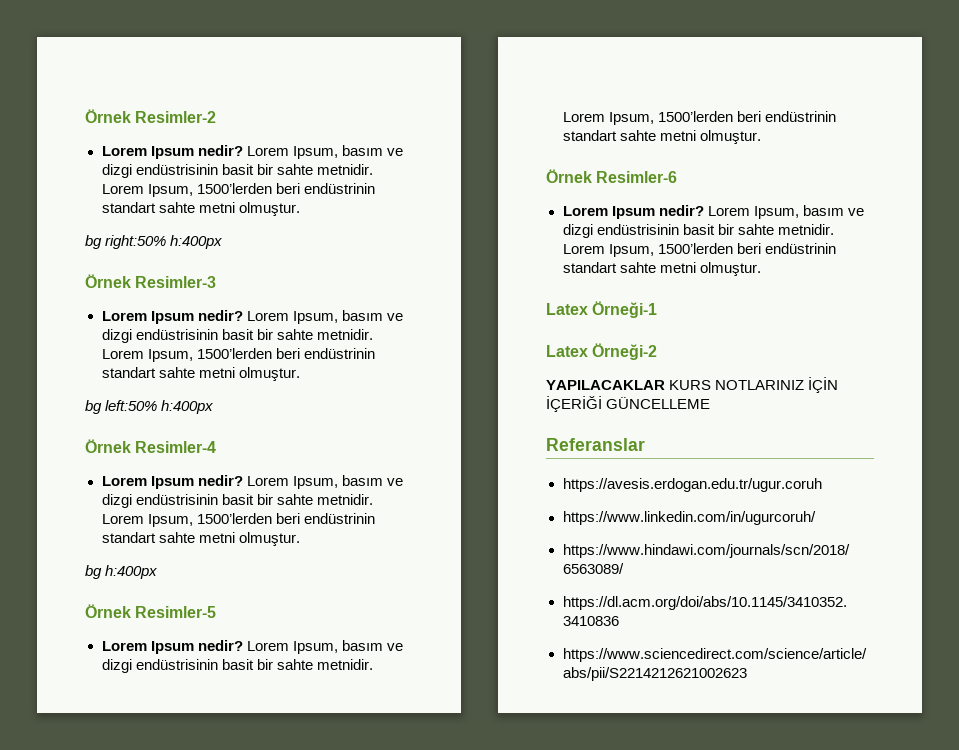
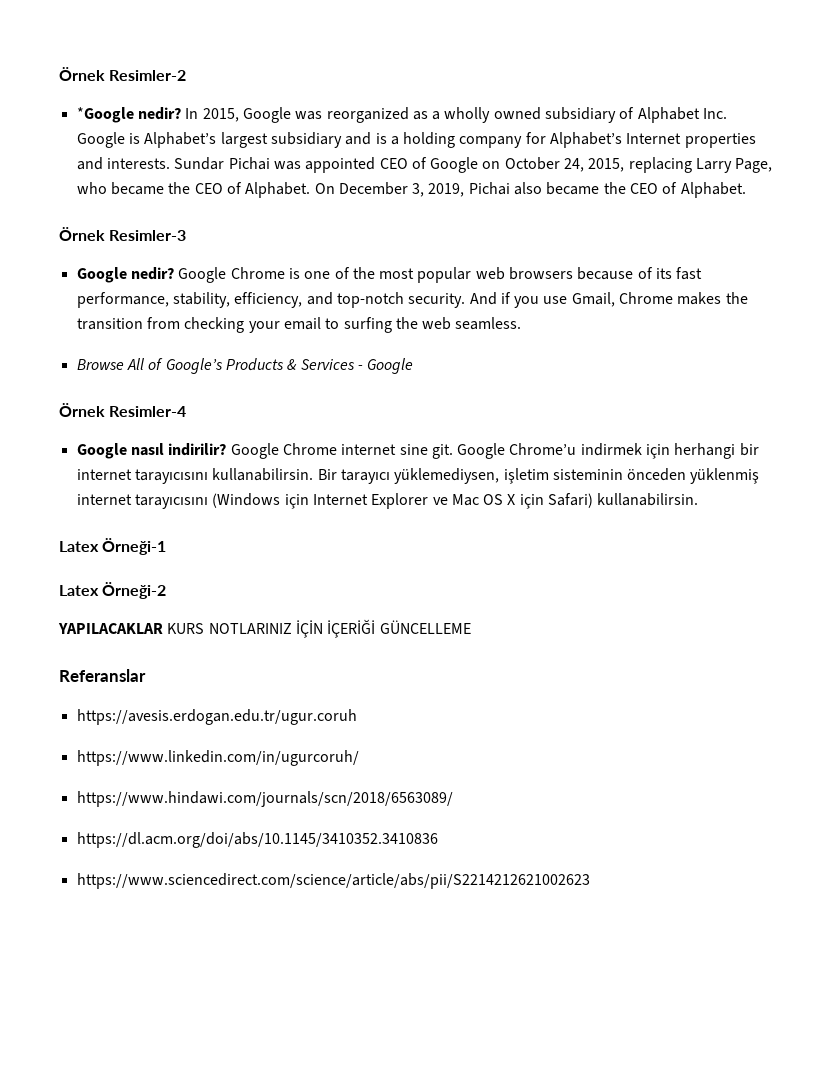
[101,145,403,159] [101,164,373,178] [101,183,375,197] [101,202,300,216] [85,235,223,249] [85,274,217,288] [101,310,403,324] [101,329,373,343] [101,348,375,362] [101,367,300,381] [85,400,214,414] [85,439,217,453] [101,475,403,489] [101,494,373,508] [101,513,375,527] [101,532,300,546] [85,565,158,579] [85,604,217,618] [101,640,403,654] [101,659,373,673] [562,111,836,125] [562,130,761,144] [546,169,678,183] [562,205,864,219] [562,224,834,238] [562,243,836,257] [562,262,761,276] Lorem Ipsum nedir? Lorem Ipsum, basım ve dizgi endüstrisinin basit bir sahte metnidir. Lorem Ipsum, 1500’lerden beri endüstrinin standart sahte metni olmuştur. // bg right:50% h:400px // Örnek Resimler-3 // Lorem Ipsum nedir? Lorem Ipsum, basım ve dizgi endüstrisinin basit bir sahte metnidir. Lorem Ipsum, 1500’lerden beri endüstrinin standart sahte metni olmuştur. // bg left:50% h:400px // Örnek Resimler-4 // Lorem Ipsum nedir? Lorem Ipsum, basım ve dizgi endüstrisinin basit bir sahte metnidir. Lorem Ipsum, 1500’lerden beri endüstrinin standart sahte metni olmuştur. // bg h:400px // Örnek Resimler-5 // Lorem Ipsum nedir? Lorem Ipsum, basım ve dizgi endüstrisinin basit bir sahte metnidir. Lorem Ipsum, 1500’lerden beri endüstrinin standart sahte metni olmuştur. // Örnek Resimler-6 // Lorem Ipsum nedir? Lorem Ipsum, basım ve dizgi endüstrisinin basit bir sahte metnidir. Lorem Ipsum, 1500’lerden beri endüstrinin standart sahte metni olmuştur. -> [76,107,728,123] [76,132,756,148] [76,157,773,173] [76,182,746,198] [59,227,187,241] [76,267,703,283] [76,292,748,308] [76,317,522,333] [76,358,414,374] [59,403,187,417] [76,443,759,459] [76,468,760,484] [76,493,699,509] *Google nedir? In 2015, Google was reorganized as a wholly owned subsidiary of Alphabet Inc. Google is Alphabet’s largest subsidiary and is a holding company for Alphabet’s Internet properties and interests. Sundar Pichai was appointed CEO of Google on October 24, 2015, replacing Larry Page, who became the CEO of Alphabet. On December 3, 2019, Pichai also became the CEO of Alphabet. // Örnek Resimler-3 // Google nedir? Google Chrome is one of the most popular web browsers because of its fast performance, stability, efficiency, and top-notch security. And if you use Gmail, Chrome makes the transition from checking your email to surfing the web seamless. // Browse All of Google’s Products & Services - Google // Örnek Resimler-4 // Google nasıl indirilir? Google Chrome internet sine git. Google Chrome’u indirmek için herhangi bir internet tarayıcısını kullanabilirsin. Bir tarayıcı yüklemediysen, işletim sisteminin önceden yüklenmiş internet tarayıcısını (Windows için Internet Explorer ve Mac OS X için Safari) kullanabilirsin.

